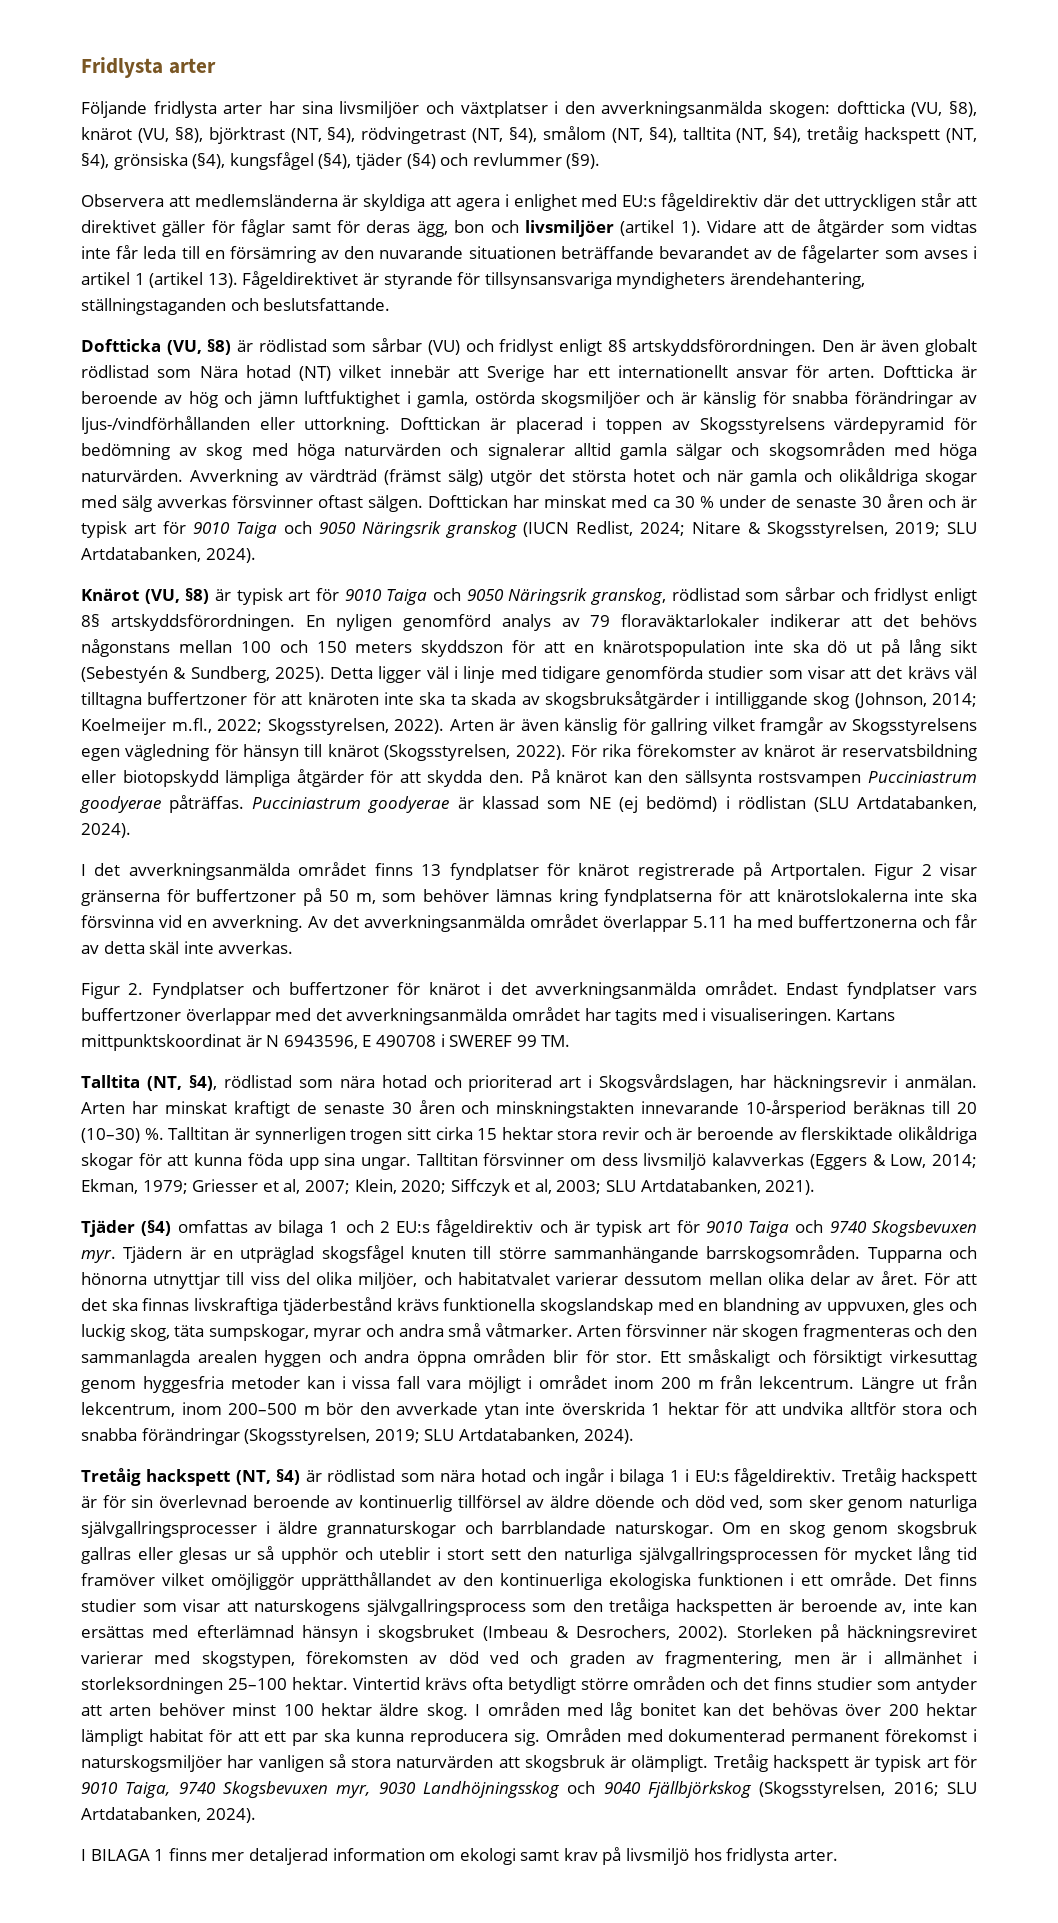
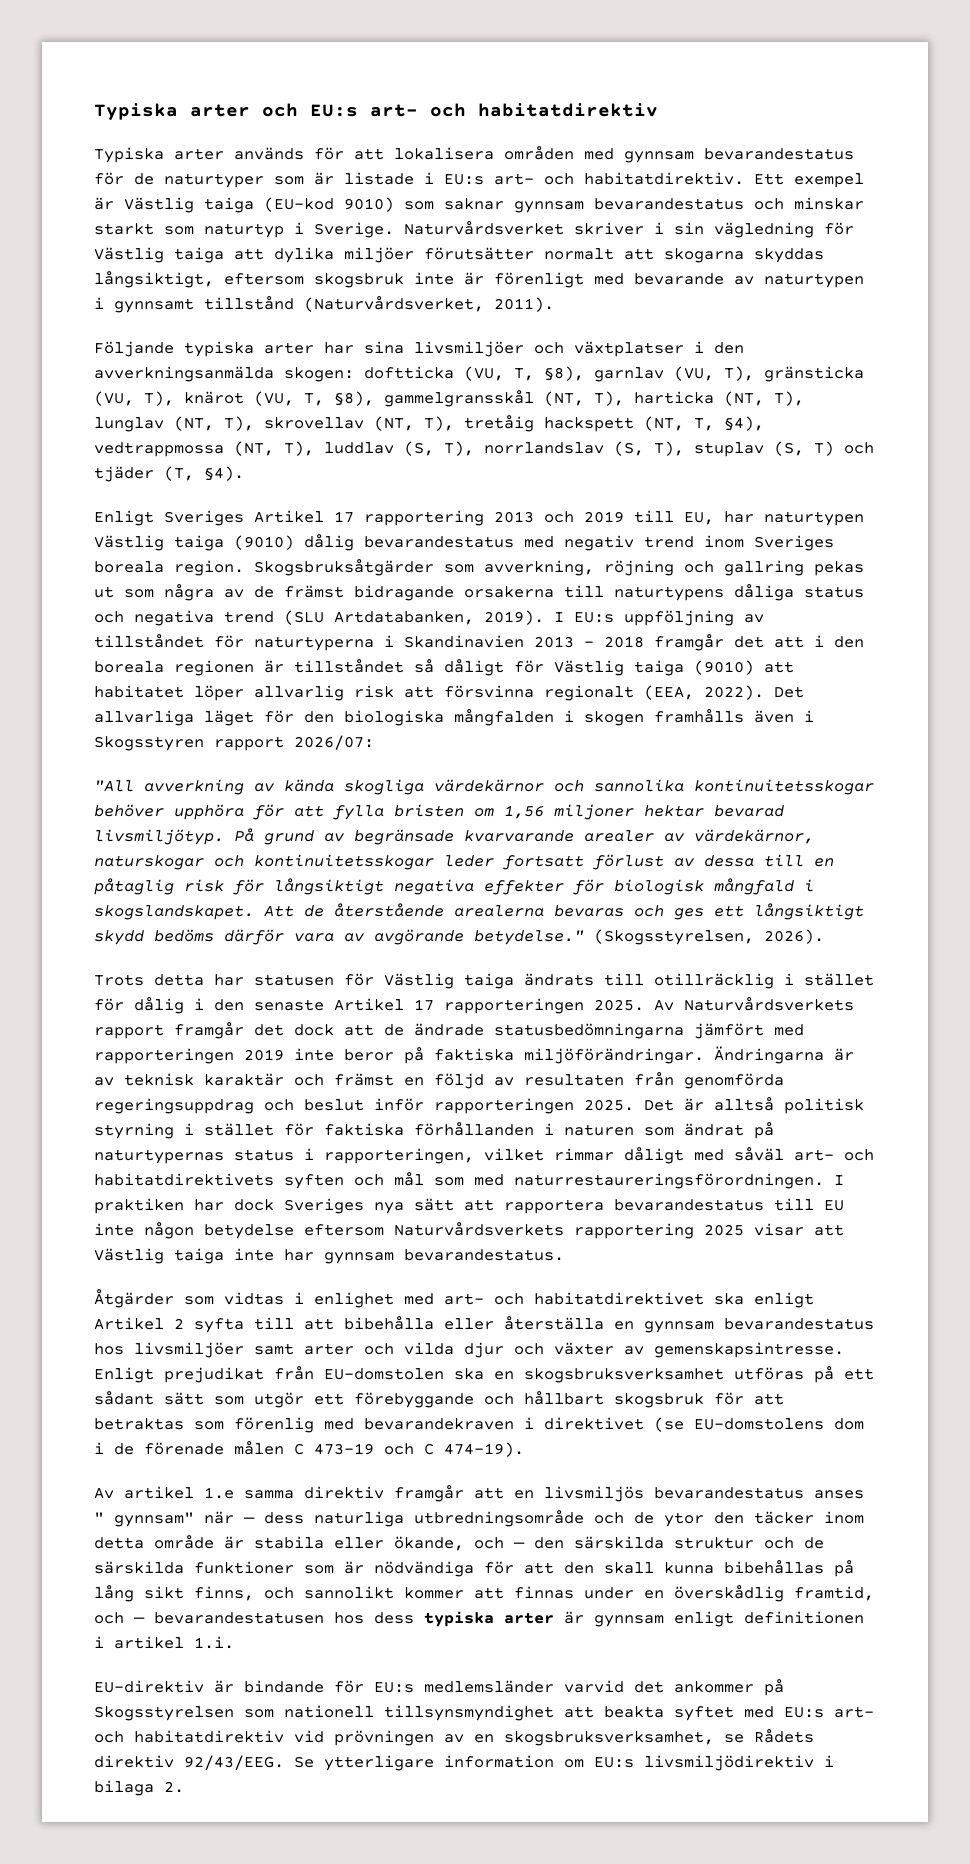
[81,57,216,78] Fridlysta arter -> [94,103,658,120] [94,146,854,163] [94,172,864,188] [94,197,864,213] [94,221,854,238] [94,247,824,263] [94,271,864,288] [94,296,554,313] Typiska arter och EU:s art- och habitatdirektiv // Typiska arter används för att lokalisera områden med gynnsam bevarandestatus för de naturtyper som är listade i EU:s art- och habitatdirektiv. Ett exempel är Västlig taiga (EU-kod 9010) som saknar gynnsam bevarandestatus och minskar starkt som naturtyp i Sverige. Naturvårdsverket skriver i sin vägledning för Västlig taiga att dylika miljöer förutsätter normalt att skogarna skyddas långsiktigt, eftersom skogsbruk inte är förenligt med bevarande av naturtypen i gynnsamt tillstånd (Naturvårdsverket, 2011).
[153,101,217,118] fridlysta -> [184,341,254,357] typiska
[949,101,977,117] [81,126,978,144] [81,152,601,170] [81,193,977,211] [81,219,978,237] [81,245,977,263] [81,271,865,289] [81,298,391,315] [81,338,977,356] [81,365,977,382] [81,391,977,408] [81,416,978,434] [81,442,977,460] [81,468,977,486] [81,494,978,512] [81,521,977,538] [81,547,256,563] [81,587,977,605] [81,614,977,631] [81,639,977,657] [81,666,978,683] [81,691,977,709] [81,717,977,735] [81,744,978,761] [81,769,977,787] [79,795,977,813] [81,823,131,838] [81,862,978,880] [81,888,978,906] [81,914,977,932] [81,941,294,954] [81,981,977,999] [81,1007,896,1025] [81,1034,571,1051] [81,1074,977,1092] [81,1100,978,1118] [81,1126,977,1144] [81,1153,977,1170] [81,1179,816,1196] [81,1219,978,1237] [81,1245,977,1263] [81,1271,978,1289] [81,1297,977,1315] [81,1323,978,1341] [81,1349,977,1367] [81,1375,978,1393] [81,1402,977,1419] [81,1428,634,1445] [81,1468,977,1486] [81,1495,977,1512] [81,1521,977,1538] [81,1546,977,1564] [81,1572,977,1590] [81,1598,977,1616] [81,1624,977,1642] [81,1651,978,1668] [81,1676,978,1694] [81,1702,978,1720] [81,1728,978,1746] [81,1754,977,1772] [81,1781,977,1798] [81,1807,256,1823] [81,1847,838,1865] §8), knärot (VU, §8), björktrast (NT, §4), rödvingetrast (NT, §4), smålom (NT, §4), talltita (NT, §4), tretåig hackspett (NT, §4), grönsiska (§4), kungsfågel (§4), tjäder (§4) och revlummer (§9). // Observera att medlemsländerna är skyldiga att agera i enlighet med EU:s fågeldirektiv där det uttryckligen står att direktivet gäller för fåglar samt för deras ägg, bon och livsmiljöer (artikel 1). Vidare att de åtgärder som vidtas inte får leda till en försämring av den nuvarande situationen beträffande bevarandet av de fågelarter som avses i artikel 1 (artikel 13). Fågeldirektivet är styrande för tillsynsansvariga myndigheters ärendehantering, ställningstaganden och beslutsfattande. // Doftticka (VU, §8) är rödlistad som sårbar (VU) och fridlyst enligt 8§ artskyddsförordningen. Den är även globalt rödlistad som Nära hotad (NT) vilket innebär att Sverige har ett internationellt ansvar för arten. Doftticka är beroende av hög och jämn luftfuktighet i gamla, ostörda skogsmiljöer och är känslig för snabba förändringar av ljus-/vindförhållanden eller uttorkning. Dofttickan är placerad i toppen av Skogsstyrelsens värdepyramid för bedömning av skog med höga naturvärden och signalerar alltid gamla sälgar och skogsområden med höga naturvärden. Avverkning av värdträd (främst sälg) utgör det största hotet och när gamla och olikåldriga skogar med sälg avverkas försvinner oftast sälgen. Dofttickan har minskat med ca 30 % under de senaste 30 åren och är typisk art för 9010 Taiga och 9050 Näringsrik granskog (IUCN Redlist, 2024; Nitare & Skogsstyrelsen, 2019; SLU Artdatabanken, 2024). // Knärot (VU, §8) är typisk art för 9010 Taiga och 9050 Näringsrik granskog, rödlistad som sårbar och fridlyst enligt 8§ artskyddsförordningen. En nyligen genomförd analys av 79 floraväktarlokaler indikerar att det behövs någonstans mellan 100 och 150 meters skyddszon för att en knärotspopulation inte ska dö ut på lång sikt (Sebestyén & Sundberg, 2025). Detta ligger väl i linje med tidigare genomförda studier som visar att det krävs väl tilltagna buffertzoner för att knäroten inte ska ta skada av skogsbruksåtgärder i intilliggande skog (Johnson, 2014; Koelmeijer m.fl., 2022; Skogsstyrelsen, 2022). Arten är även känslig för gallring vilket framgår av Skogsstyrelsens egen vägledning för hänsyn till knärot (Skogsstyrelsen, 2022). För rika förekomster av knärot är reservatsbildning eller biotopskydd lämpliga åtgärder för att skydda den. På knärot kan den sällsynta rostsvampen Pucciniastrum goodyerae påträffas. Pucciniastrum goodyerae är klassad som NE (ej bedömd) i rödlistan (SLU Artdatabanken, 2024). // I det avverkningsanmälda området finns 13 fyndplatser för knärot registrerade på Artportalen. Figur 2 visar gränserna för buffertzoner på 50 m, som behöver lämnas kring fyndplatserna för att knärotslokalerna inte ska försvinna vid en avverkning. Av det avverkningsanmälda området överlappar 5.11 ha med buffertzonerna och får av detta skäl inte avverkas. // Figur 2. Fyndplatser och buffertzoner för knärot i det avverkningsanmälda området. Endast fyndplatser vars buffertzoner överlappar med det avverkningsanmälda området har tagits med i visualiseringen. Kartans mittpunktskoordinat är N 6943596, E 490708 i SWEREF 99 TM. // Talltita (NT, §4), rödlistad som nära hotad och prioriterad art i Skogsvårdslagen, har häckningsrevir i anmälan. Arten har minskat kraftigt de senaste 30 åren och minskningstakten innevarande 10-årsperiod beräknas till 20 (10–30) %. Talltitan är synnerligen trogen sitt cirka 15 hektar stora revir och är beroende av flerskiktade olikåldriga skogar för att kunna föda upp sina ungar. Talltitan försvinner om dess livsmiljö kalavverkas (Eggers & Low, 2014; Ekman, 1979; Griesser et al, 2007; Klein, 2020; Siffczyk et al, 2003; SLU Artdatabanken, 2021). // Tjäder (§4) omfattas av bilaga 1 och 2 EU:s fågeldirektiv och är typisk art för 9010 Taiga och 9740 Skogsbevuxen myr. Tjädern är en utpräglad skogsfågel knuten till större sammanhängande barrskogsområden. Tupparna och hönorna utnyttjar till viss del olika miljöer, och habitatvalet varierar dessutom mellan olika delar av året. För att det ska finnas livskraftiga tjäderbestånd krävs funktionella skogslandskap med en blandning av uppvuxen, gles och luckig skog, täta sumpskogar, myrar och andra små våtmarker. Arten försvinner när skogen fragmenteras och den sammanlagda arealen hyggen och andra öppna områden blir för stor. Ett småskaligt och försiktigt virkesuttag genom hyggesfria metoder kan i vissa fall vara möjligt i området inom 200 m från lekcentrum. Längre ut från lekcentrum, inom 200–500 m bör den avverkade ytan inte överskrida 1 hektar för att undvika alltför stora och snabba förändringar (Skogsstyrelsen, 2019; SLU Artdatabanken, 2024). // Tretåig hackspett (NT, §4) är rödlistad som nära hotad och ingår i bilaga 1 i EU:s fågeldirektiv. Tretåig hackspett är för sin överlevnad beroende av kontinuerlig tillförsel av äldre döende och död ved, som sker genom naturliga självgallringsprocesser i äldre grannaturskogar och barrblandade naturskogar. Om en skog genom skogsbruk gallras eller glesas ur så upphör och uteblir i stort sett den naturliga självgallringsprocessen för mycket lång tid framöver vilket omöjliggör upprätthållandet av den kontinuerliga ekologiska funktionen i ett område. Det finns studier som visar att naturskogens självgallringsprocess som den tretåiga hackspetten är beroende av, inte kan ersättas med efterlämnad hänsyn i skogsbruket (Imbeau & Desrochers, 2002). Storleken på häckningsreviret varierar med skogstypen, förekomsten av död ved och graden av fragmentering, men är i allmänhet i storleksordningen 25–100 hektar. Vintertid krävs ofta betydligt större områden och det finns studier som antyder att arten behöver minst 100 hektar äldre skog. I områden med låg bonitet kan det behövas över 200 hektar lämpligt habitat för att ett par ska kunna reproducera sig. Områden med dokumenterad permanent förekomst i naturskogsmiljöer har vanligen så stora naturvärden att skogsbruk är olämpligt. Tretåig hackspett är typisk art för 9010 Taiga, 9740 Skogsbevuxen myr, 9030 Landhöjningsskog och 9040 Fjällbjörkskog (Skogsstyrelsen, 2016; SLU Artdatabanken, 2024). // I BILAGA 1 finns mer detaljerad information om ekologi samt krav på livsmiljö hos fridlysta arter. -> [514,366,864,382] [94,390,804,407] [94,415,764,432] [94,441,874,457] [94,466,244,482] [94,510,864,526] [94,534,834,551] [94,559,864,576] [94,584,864,601] [94,610,764,626] [94,634,864,651] [94,659,794,676] [94,685,804,701] [94,709,814,726] [94,735,374,751] [94,779,874,795] [94,804,784,820] [94,828,814,845] [94,854,834,870] [94,878,814,895] [94,903,864,920] [94,929,824,945] [94,973,874,989] [94,997,854,1014] [94,1022,804,1039] [94,1046,854,1064] [94,1072,784,1089] [94,1097,864,1114] [94,1122,774,1139] [94,1147,874,1164] [94,1172,844,1189] [94,1198,844,1214] [94,1222,844,1239] [94,1248,564,1264] [94,1289,814,1308] [94,1316,874,1333] [94,1342,844,1358] [94,1366,874,1383] [94,1391,784,1408] [94,1417,864,1433] [94,1441,524,1457] [94,1485,864,1502] [94,1510,864,1527] [94,1535,824,1551] [94,1560,854,1577] [94,1585,874,1602] [94,1611,864,1627] [94,1636,234,1649] [94,1679,784,1696] [94,1705,874,1721] [94,1729,814,1746] [94,1755,834,1771] [94,1780,184,1796] T, §8), garnlav (VU, T), gränsticka (VU, T), knärot (VU, T, §8), gammelgransskål (NT, T), harticka (NT, T), lunglav (NT, T), skrovellav (NT, T), tretåig hackspett (NT, T, §4), vedtrappmossa (NT, T), luddlav (S, T), norrlandslav (S, T), stuplav (S, T) och tjäder (T, §4). // Enligt Sveriges Artikel 17 rapportering 2013 och 2019 till EU, har naturtypen Västlig taiga (9010) dålig bevarandestatus med negativ trend inom Sveriges boreala region. Skogsbruksåtgärder som avverkning, röjning och gallring pekas ut som några av de främst bidragande orsakerna till naturtypens dåliga status och negativa trend (SLU Artdatabanken, 2019). I EU:s uppföljning av tillståndet för naturtyperna i Skandinavien 2013 – 2018 framgår det att i den boreala regionen är tillståndet så dåligt för Västlig taiga (9010) att habitatet löper allvarlig risk att försvinna regionalt (EEA, 2022). Det allvarliga läget för den biologiska mångfalden i skogen framhålls även i Skogsstyren rapport 2026/07: // "All avverkning av kända skogliga värdekärnor och sannolika kontinuitetsskogar behöver upphöra för att fylla bristen om 1,56 miljoner hektar bevarad livsmiljötyp. På grund av begränsade kvarvarande arealer av värdekärnor, naturskogar och kontinuitetsskogar leder fortsatt förlust av dessa till en påtaglig risk för långsiktigt negativa effekter för biologisk mångfald i skogslandskapet. Att de återstående arealerna bevaras och ges ett långsiktigt skydd bedöms därför vara av avgörande betydelse." (Skogsstyrelsen, 2026). // Trots detta har statusen för Västlig taiga ändrats till otillräcklig i stället för dålig i den senaste Artikel 17 rapporteringen 2025. Av Naturvårdsverkets rapport framgår det dock att de ändrade statusbedömningarna jämfört med rapporteringen 2019 inte beror på faktiska miljöförändringar. Ändringarna är av teknisk karaktär och främst en följd av resultaten från genomförda regeringsuppdrag och beslut inför rapporteringen 2025. Det är alltså politisk styrning i stället för faktiska förhållanden i naturen som ändrat på naturtypernas status i rapporteringen, vilket rimmar dåligt med såväl art- och habitatdirektivets syften och mål som med naturrestaureringsförordningen. I praktiken har dock Sveriges nya sätt att rapportera bevarandestatus till EU inte någon betydelse eftersom Naturvårdsverkets rapportering 2025 visar att Västlig taiga inte har gynnsam bevarandestatus. // Åtgärder som vidtas i enlighet med art- och habitatdirektivet ska enligt Artikel 2 syfta till att bibehålla eller återställa en gynnsam bevarandestatus hos livsmiljöer samt arter och vilda djur och växter av gemenskapsintresse. Enligt prejudikat från EU-domstolen ska en skogsbruksverksamhet utföras på ett sådant sätt som utgör ett förebyggande och hållbart skogsbruk för att betraktas som förenlig med bevarandekraven i direktivet (se EU-domstolens dom i de förenade målen C 473-19 och C 474-19). // Av artikel 1.e samma direktiv framgår att en livsmiljös bevarandestatus anses " gynnsam" när — dess naturliga utbredningsområde och de ytor den täcker inom detta område är stabila eller ökande, och — den särskilda struktur och de särskilda funktioner som är nödvändiga för att den skall kunna bibehållas på lång sikt finns, och sannolikt kommer att finnas under en överskådlig framtid, och — bevarandestatusen hos dess typiska arter är gynnsam enligt definitionen i artikel 1.i. // EU-direktiv är bindande för EU:s medlemsländer varvid det ankommer på Skogsstyrelsen som nationell tillsynsmyndighet att beakta syftet med EU:s art- och habitatdirektiv vid prövningen av en skogsbruksverksamhet, se Rådets direktiv 92/43/EEG. Se ytterligare information om EU:s livsmiljödirektiv i bilaga 2.

